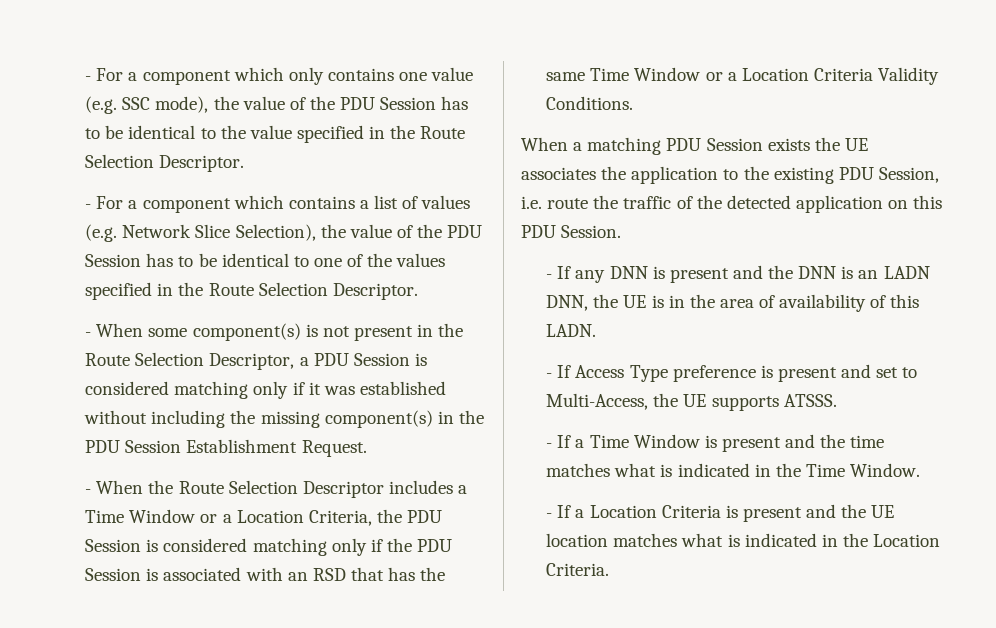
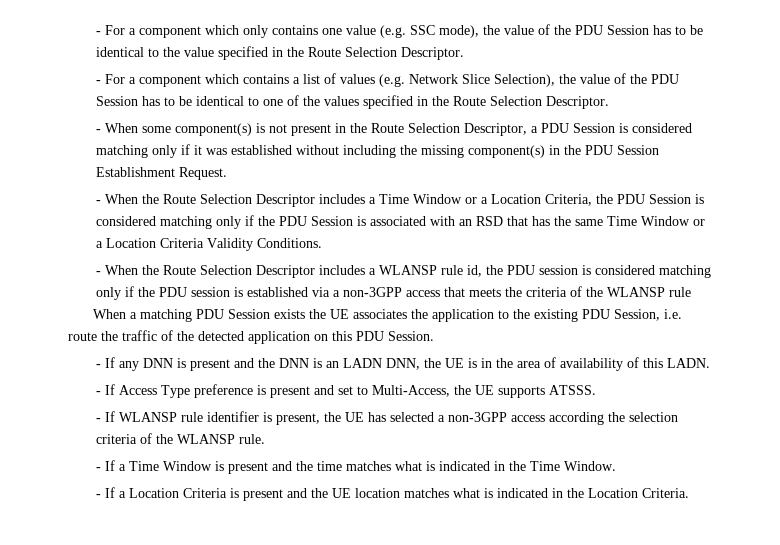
(634, 103) none -> [95,265,711,278] [95,286,691,300] // - When the Route Selection Descriptor includes a WLANSP rule id, the PDU session is considered matching only if the PDU session is established via a non-3GPP access that meets the criteria of the WLANSP rule
(837, 400) none -> [95,411,678,425] [95,433,265,444] // - If WLANSP rule identifier is present, the UE has selected a non-3GPP access according the selection criteria of the WLANSP rule.

